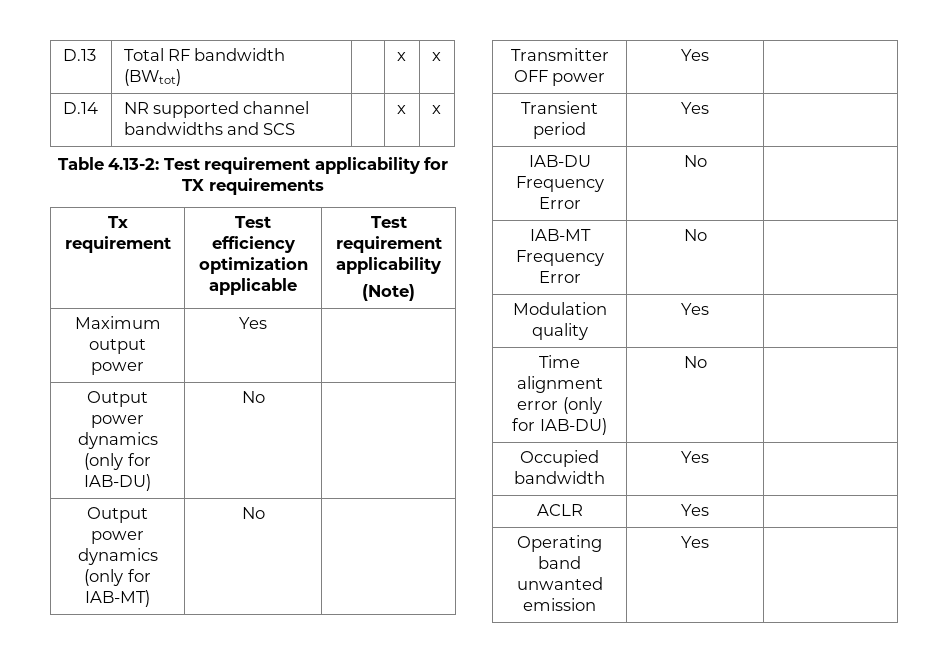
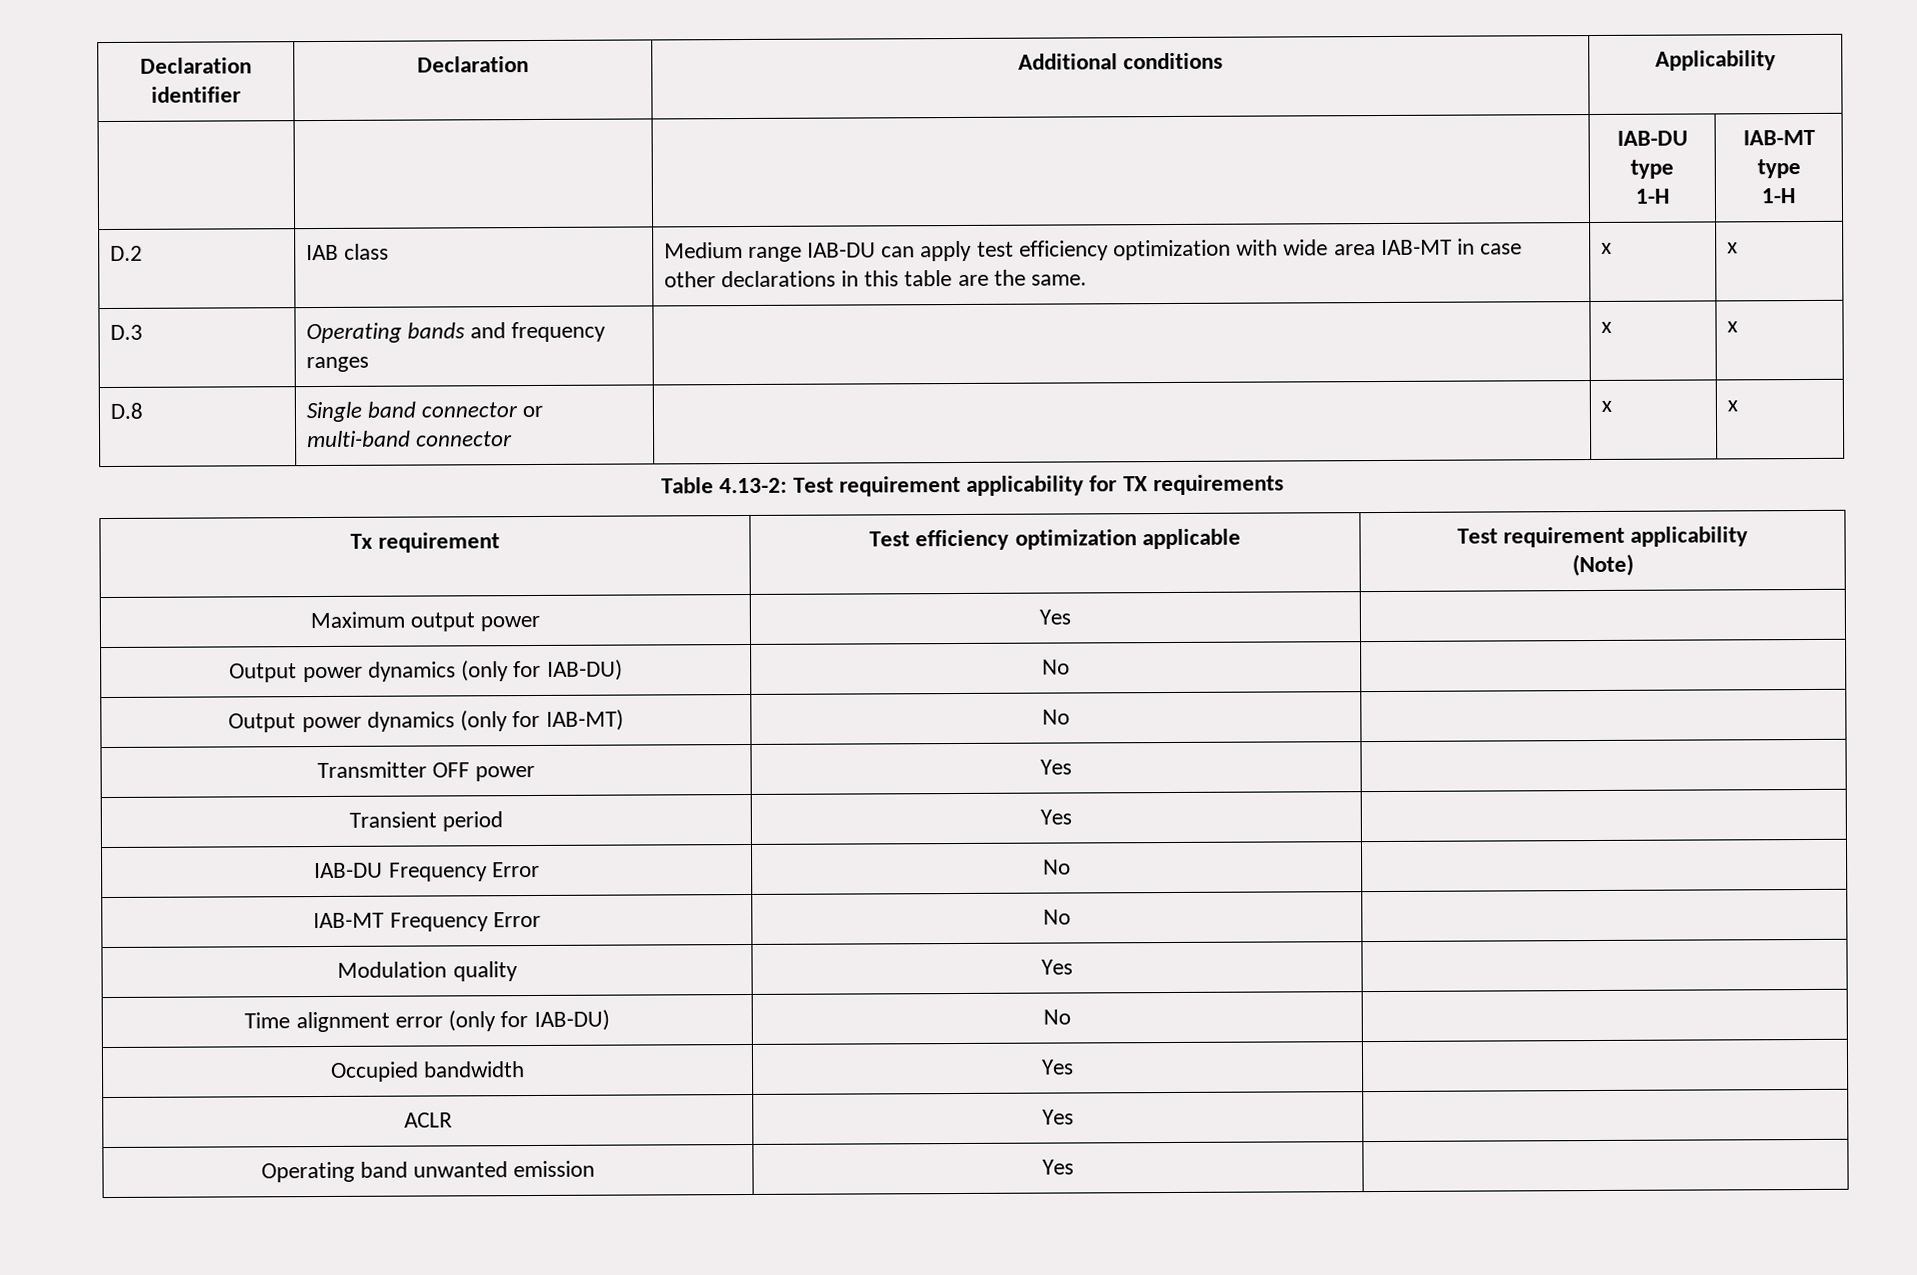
[62,49,96,61] [123,48,286,61] [123,69,181,86] [396,52,406,61] [431,52,441,61] [62,102,98,114] [123,101,310,118] [123,122,296,135] D.13 | Total RF bandwidth (BWtot) | | x | x // D.14 | NR supported channel bandwidths and SCS -> [140,57,252,74] [151,86,241,103] [417,56,529,73] [1017,52,1224,70] [1655,50,1776,71] [1616,130,1688,146] [1630,159,1674,179] [1634,188,1670,204] [1742,129,1816,146] [1756,159,1801,179] [1761,188,1796,204] [109,245,143,261] [305,243,389,261] [663,238,1523,262] [663,269,1088,288] [1600,242,1612,254] [1726,242,1738,254] [109,324,143,340] [305,321,607,344] [305,356,369,373] [1600,321,1612,333] [1726,321,1738,333] [109,402,143,419] [305,401,544,423] [306,430,513,448] Declaration identifier | Declaration | Additional conditions | Applicability // | | | IAB-DU type // 1-H | IAB-MT type // 1-H // D.2 | IAB class | Medium range IAB-DU can apply test efficiency optimization with wide area IAB-MT in case other declarations in this table are the same. | x | x // D.3 | Operating bands and frequency ranges | | x | x // D.8 | Single band connector or multi-band connector

